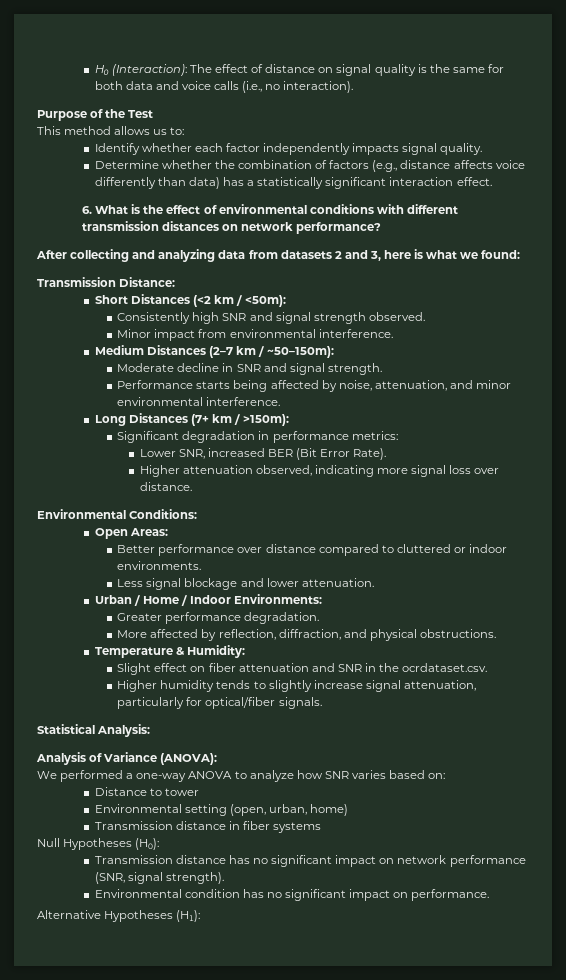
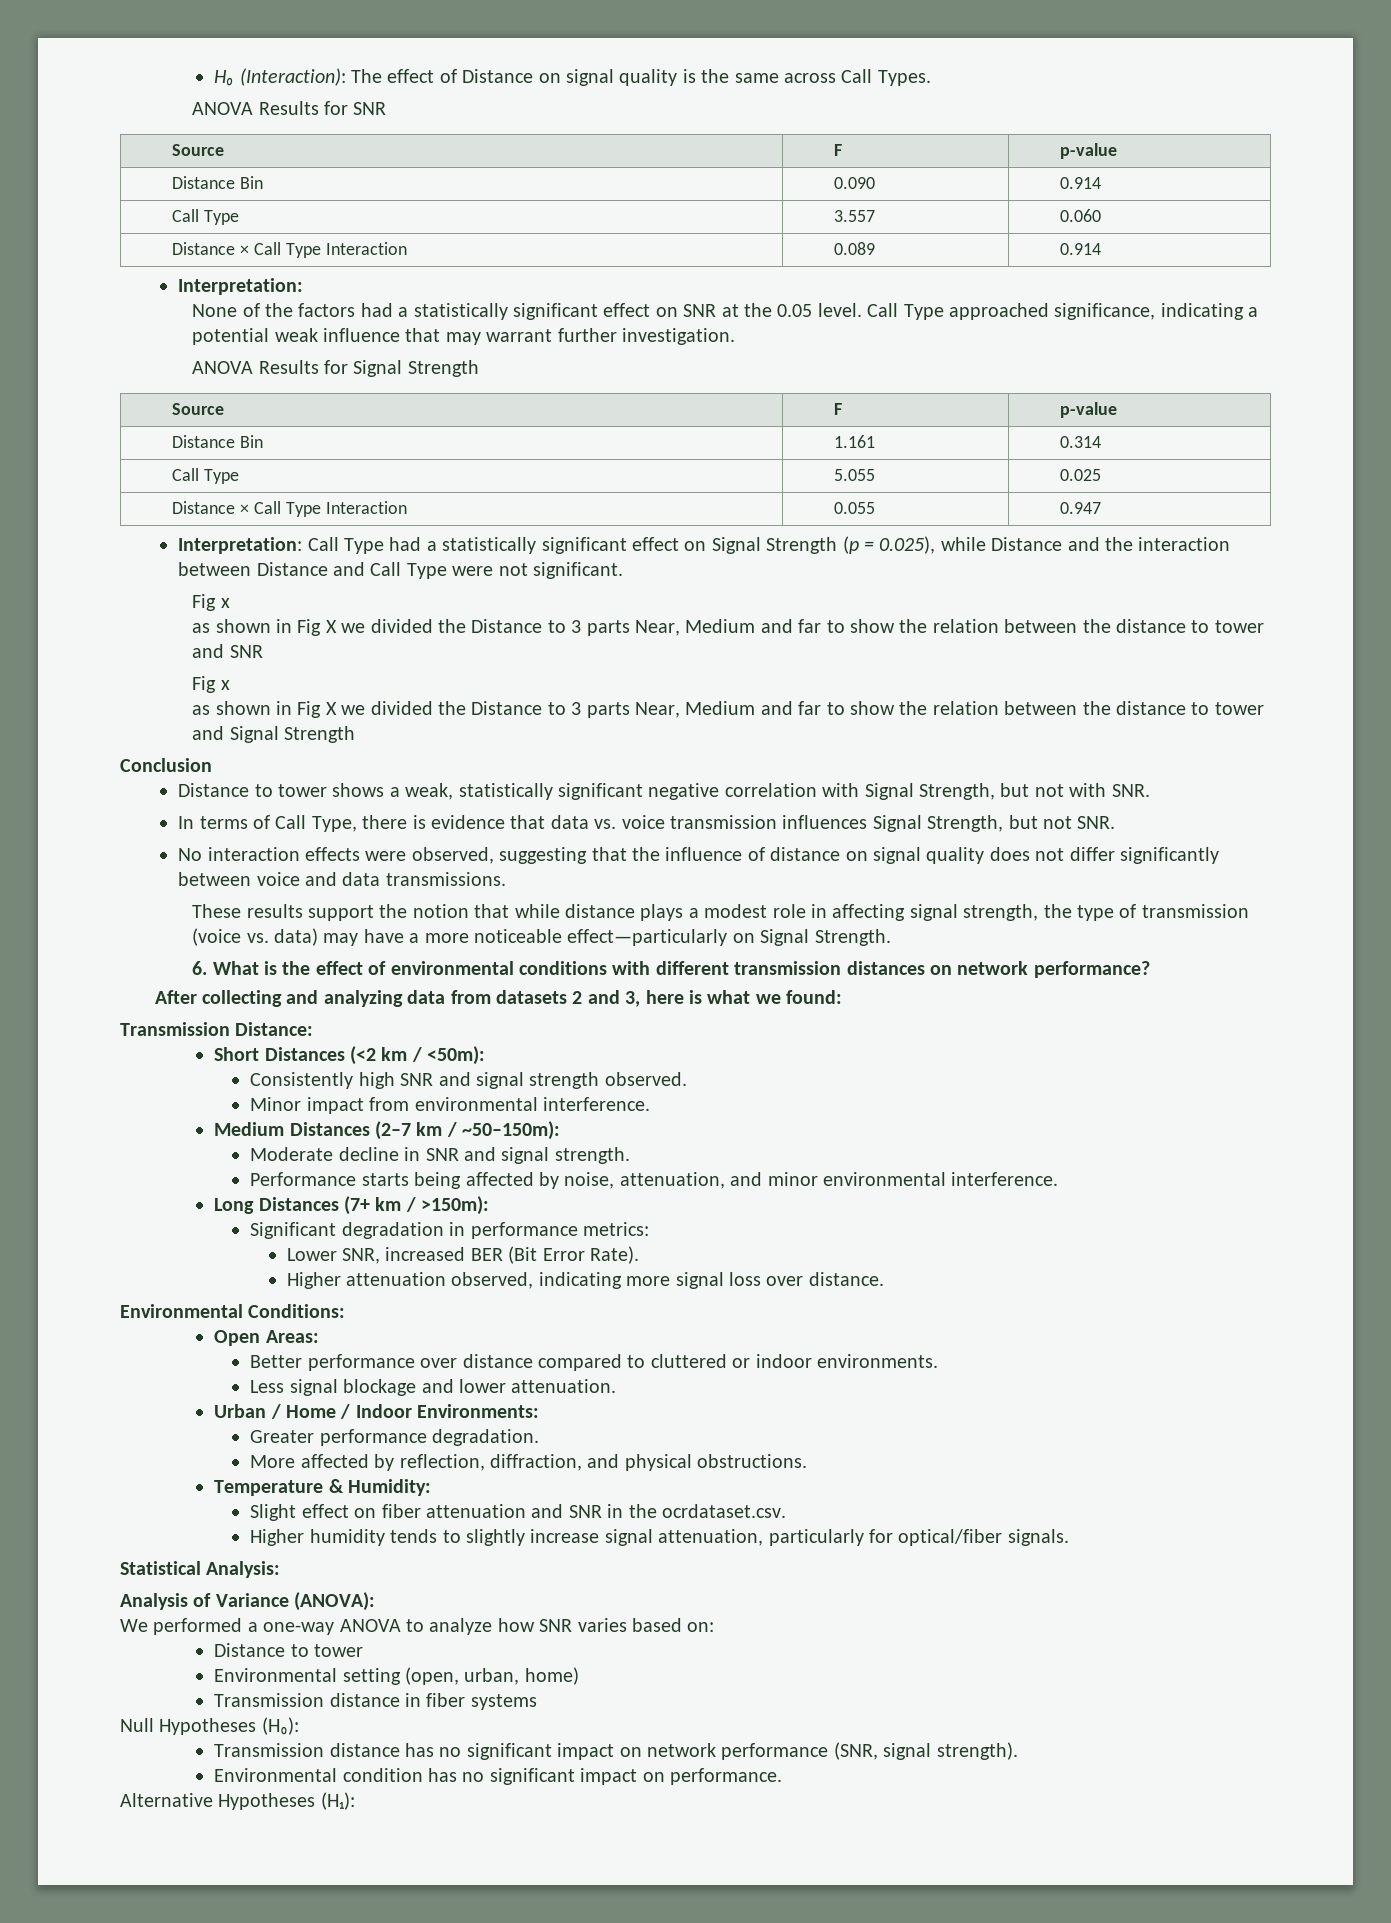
[265,64,316,73] distance -> [462,69,534,83] Distance
[487,64,504,73] [94,81,354,93] [37,109,154,121] [37,126,185,135] [94,143,483,155] [94,160,525,172] [94,177,492,189] for both data and voice calls (i.e., no interaction). // Purpose of the Test // This method allows us to: // Identify whether each factor independently impacts signal quality. // Determine whether the combination of factors (e.g., distance affects voice differently than data) has a statistically significant interaction effect. -> [784,69,931,86] [192,101,387,115] [172,144,225,156] [834,144,843,156] [1060,143,1118,159] [172,176,264,189] [834,177,876,189] [1060,177,1102,189] [172,209,240,225] [834,210,876,222] [1060,209,1102,222] [172,242,407,258] [834,242,876,255] [1060,243,1102,255] [178,278,304,295] [192,303,1259,320] [192,328,736,345] [192,360,479,377] [172,403,225,415] [834,403,843,415] [1060,402,1118,418] [172,435,264,448] [834,435,876,448] [1060,436,1102,448] [172,468,240,484] [834,469,876,481] [1060,469,1102,481] [172,501,407,517] [834,502,876,514] [1060,502,1102,514] [178,536,1231,554] [178,562,623,579] [192,594,230,611] [192,619,1264,636] [192,644,263,658] [192,676,230,693] [192,701,1264,718] [192,726,356,743] [120,758,212,772] [178,783,1150,800] [178,815,1116,832] [178,847,1219,864] [178,872,506,886] [192,904,1249,921] [192,928,891,946] across Call Types. // ANOVA Results for SNR // Source | F | p-value // Distance Bin | 0.090 | 0.914 // Call Type | 3.557 | 0.060 // Distance × Call Type Interaction | 0.089 | 0.914 // Interpretation: // None of the factors had a statistically significant effect on SNR at the 0.05 level. Call Type approached significance, indicating a potential weak influence that may warrant further investigation. // ANOVA Results for Signal Strength // Source | F | p-value // Distance Bin | 1.161 | 0.314 // Call Type | 5.055 | 0.025 // Distance × Call Type Interaction | 0.055 | 0.947 // Interpretation: Call Type had a statistically significant effect on Signal Strength (p = 0.025), while Distance and the interaction between Distance and Call Type were not significant. // Fig x // as shown in Fig X we divided the Distance to 3 parts Near, Medium and far to show the relation between the distance to tower and SNR // Fig x // as shown in Fig X we divided the Distance to 3 parts Near, Medium and far to show the relation between the distance to tower and Signal Strength // Conclusion // Distance to tower shows a weak, statistically significant negative correlation with Signal Strength, but not with SNR. // In terms of Call Type, there is evidence that data vs. voice transmission influences Signal Strength, but not SNR. // No interaction effects were observed, suggesting that the influence of distance on signal quality does not differ significantly between voice and data transmissions. // These results support the notion that while distance plays a modest role in affecting signal strength, the type of transmission (voice vs. data) may have a more noticeable effect—particularly on Signal Strength.

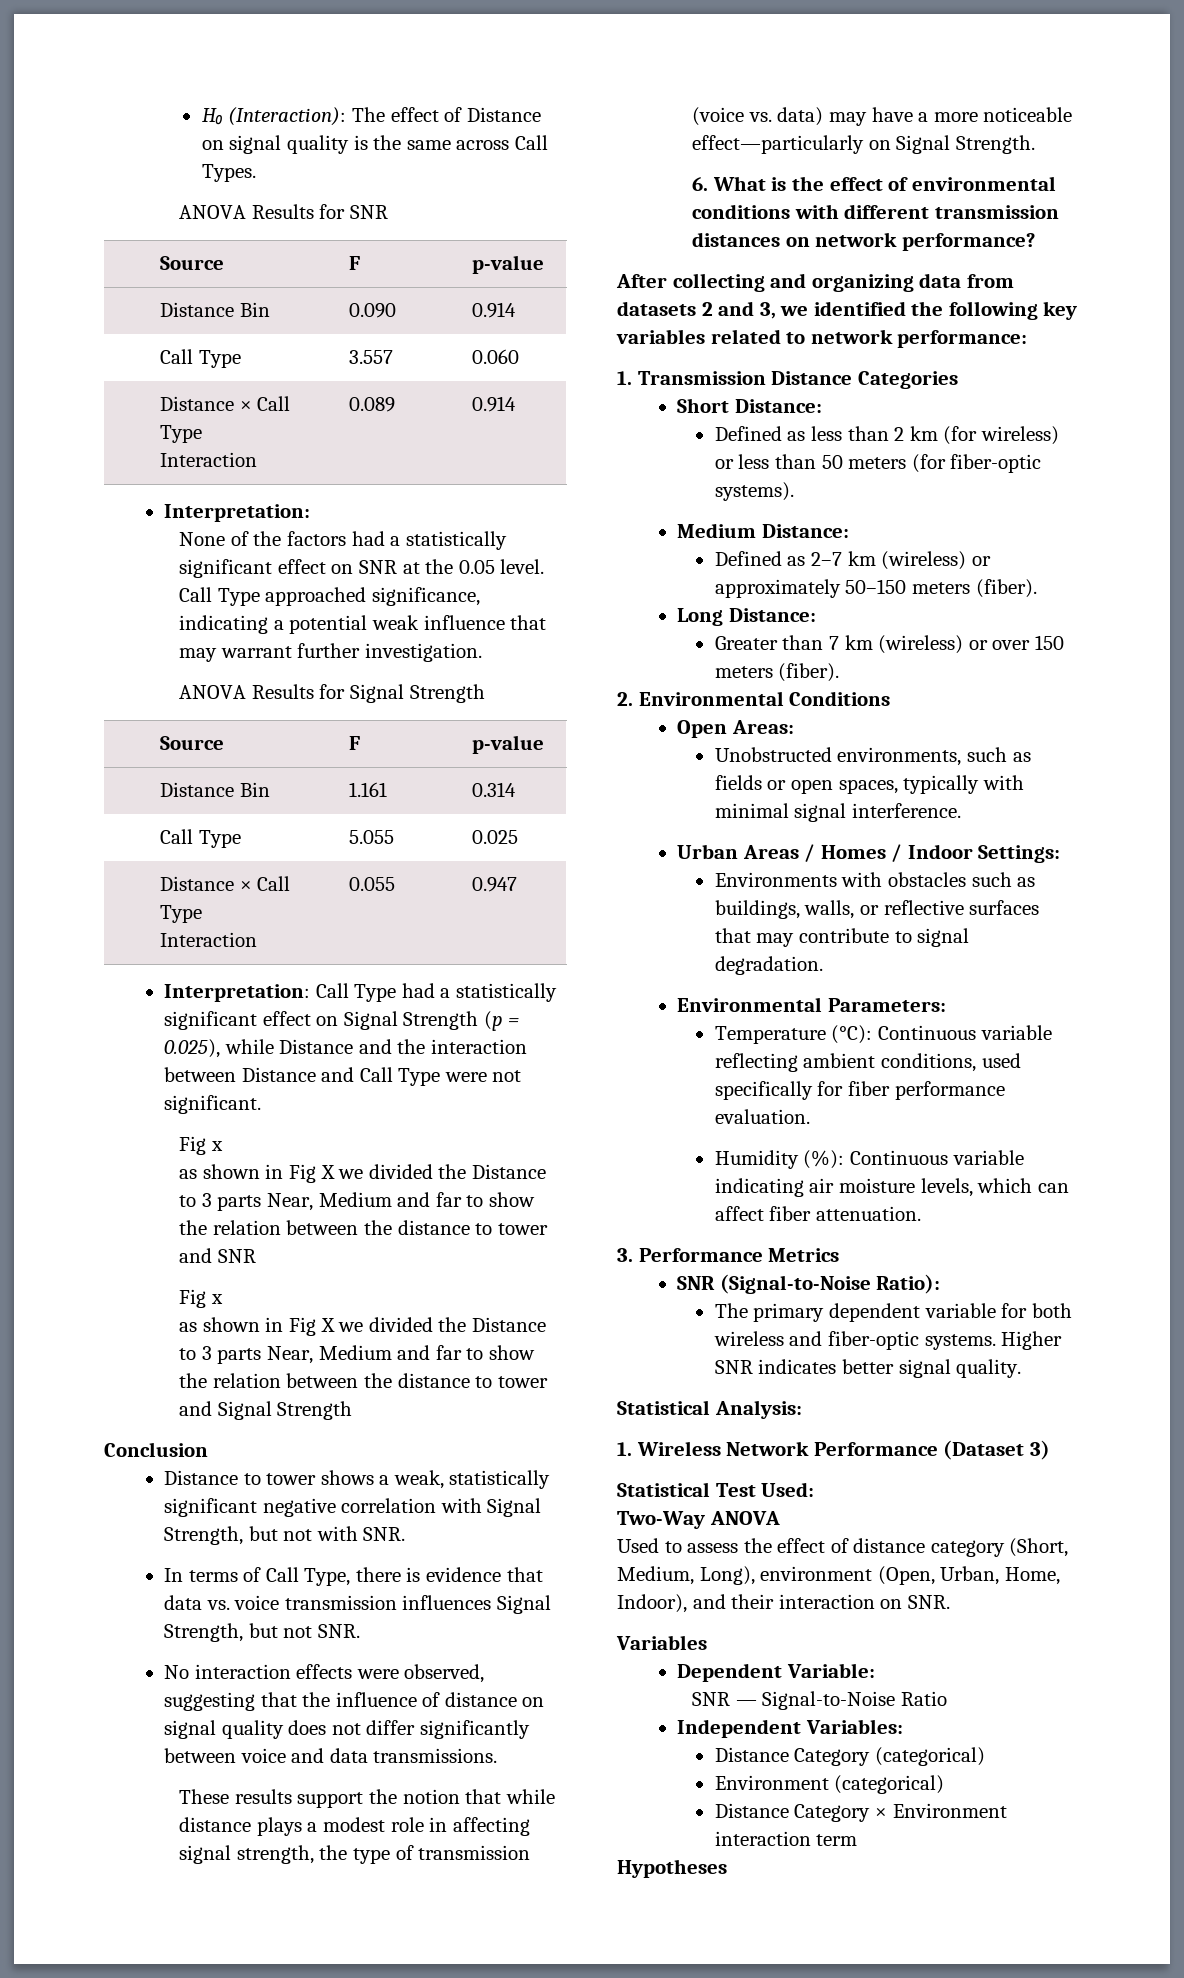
[323,990,403,1007] analyzing -> [811,274,914,292] organizing
[645,990,843,1004] [120,1022,314,1036] [214,1046,486,1065] [250,1072,687,1089] [250,1097,650,1114] [214,1121,561,1140] [250,1147,630,1164] [250,1172,1059,1189] [214,1196,490,1215] [250,1222,649,1239] [286,1246,639,1264] [286,1272,884,1289] [120,1304,346,1318] [214,1330,319,1346] [250,1354,938,1371] [250,1379,617,1396] [214,1404,540,1419] [250,1429,540,1446] [250,1454,808,1471] [214,1479,432,1496] [250,1504,786,1521] [250,1529,1069,1546] [120,1561,281,1578] [120,1592,376,1611] [120,1618,715,1635] [214,1643,364,1657] [214,1667,579,1685] [214,1693,537,1710] [120,1717,299,1735] [214,1742,1018,1760] [214,1768,783,1785] [120,1792,355,1810] here is what we found: // Transmission Distance: // Short Distances (<2 km / <50m): // Consistently high SNR and signal strength observed. // Minor impact from environmental interference. // Medium Distances (2–7 km / ~50–150m): // Moderate decline in SNR and signal strength. // Performance starts being affected by noise, attenuation, and minor environmental interference. // Long Distances (7+ km / >150m): // Significant degradation in performance metrics: // Lower SNR, increased BER (Bit Error Rate). // Higher attenuation observed, indicating more signal loss over distance. // Environmental Conditions: // Open Areas: // Better performance over distance compared to cluttered or indoor environments. // Less signal blockage and lower attenuation. // Urban / Home / Indoor Environments: // Greater performance degradation. // More affected by reflection, diffraction, and physical obstructions. // Temperature & Humidity: // Slight effect on fiber attenuation and SNR in the ocrdataset.csv. // Higher humidity tends to slightly increase signal attenuation, particularly for optical/fiber signals. // Statistical Analysis: // Analysis of Variance (ANOVA): // We performed a one-way ANOVA to analyze how SNR varies based on: // Distance to tower // Environmental setting (open, urban, home) // Transmission distance in fiber systems // Null Hypotheses (H₀): // Transmission distance has no significant impact on network performance (SNR, signal strength). // Environmental condition has no significant impact on performance. // Alternative Hypotheses (H₁): -> [780,301,1078,320] [616,329,1028,348] [617,371,958,389] [677,398,822,413] [714,426,1059,445] [714,454,1042,473] [714,482,794,501] [677,523,849,538] [714,551,991,570] [714,579,1037,598] [677,608,816,626] [714,635,1064,654] [714,663,840,682] [617,691,891,706] [677,720,794,738] [714,747,1031,766] [714,775,1024,794] [714,803,961,822] [677,844,1061,863] [714,872,1036,887] [714,900,1040,919] [714,928,970,947] [714,956,823,975] [677,997,946,1012] [714,1025,1052,1044] [714,1053,1021,1072] [714,1081,1005,1100] [714,1109,810,1124] [714,1150,1024,1169] [714,1178,1069,1197] [714,1206,921,1221] [617,1248,840,1262] [677,1274,941,1294] [714,1303,1072,1322] [713,1331,1063,1350] [714,1359,1022,1378] [617,1400,802,1419] [617,1440,1050,1460] [617,1482,815,1497] [617,1511,780,1529] [617,1538,1069,1557] [617,1566,1060,1585] [617,1594,950,1613] [616,1635,707,1650] [677,1663,875,1682] [692,1691,947,1710] [677,1719,903,1738] [714,1747,985,1766] [714,1775,945,1794] [714,1803,1007,1822] [714,1831,858,1846] [617,1859,727,1878] we identified the following key variables related to network performance: // 1. Transmission Distance Categories // Short Distance: // Defined as less than 2 km (for wireless) or less than 50 meters (for fiber-optic systems). // Medium Distance: // Defined as 2–7 km (wireless) or approximately 50–150 meters (fiber). // Long Distance: // Greater than 7 km (wireless) or over 150 meters (fiber). // 2. Environmental Conditions // Open Areas: // Unobstructed environments, such as fields or open spaces, typically with minimal signal interference. // Urban Areas / Homes / Indoor Settings: // Environments with obstacles such as buildings, walls, or reflective surfaces that may contribute to signal degradation. // Environmental Parameters: // Temperature (°C): Continuous variable reflecting ambient conditions, used specifically for fiber performance evaluation. // Humidity (%): Continuous variable indicating air moisture levels, which can affect fiber attenuation. // 3. Performance Metrics // SNR (Signal-to-Noise Ratio): // The primary dependent variable for both wireless and fiber-optic systems. Higher SNR indicates better signal quality. // Statistical Analysis: // 1. Wireless Network Performance (Dataset 3) // Statistical Test Used: // Two-Way ANOVA // Used to assess the effect of distance category (Short, Medium, Long), environment (Open, Urban, Home, Indoor), and their interaction on SNR. // Variables // Dependent Variable: // SNR — Signal-to-Noise Ratio // Independent Variables: // Distance Category (categorical) // Environment (categorical) // Distance Category × Environment interaction term // Hypotheses

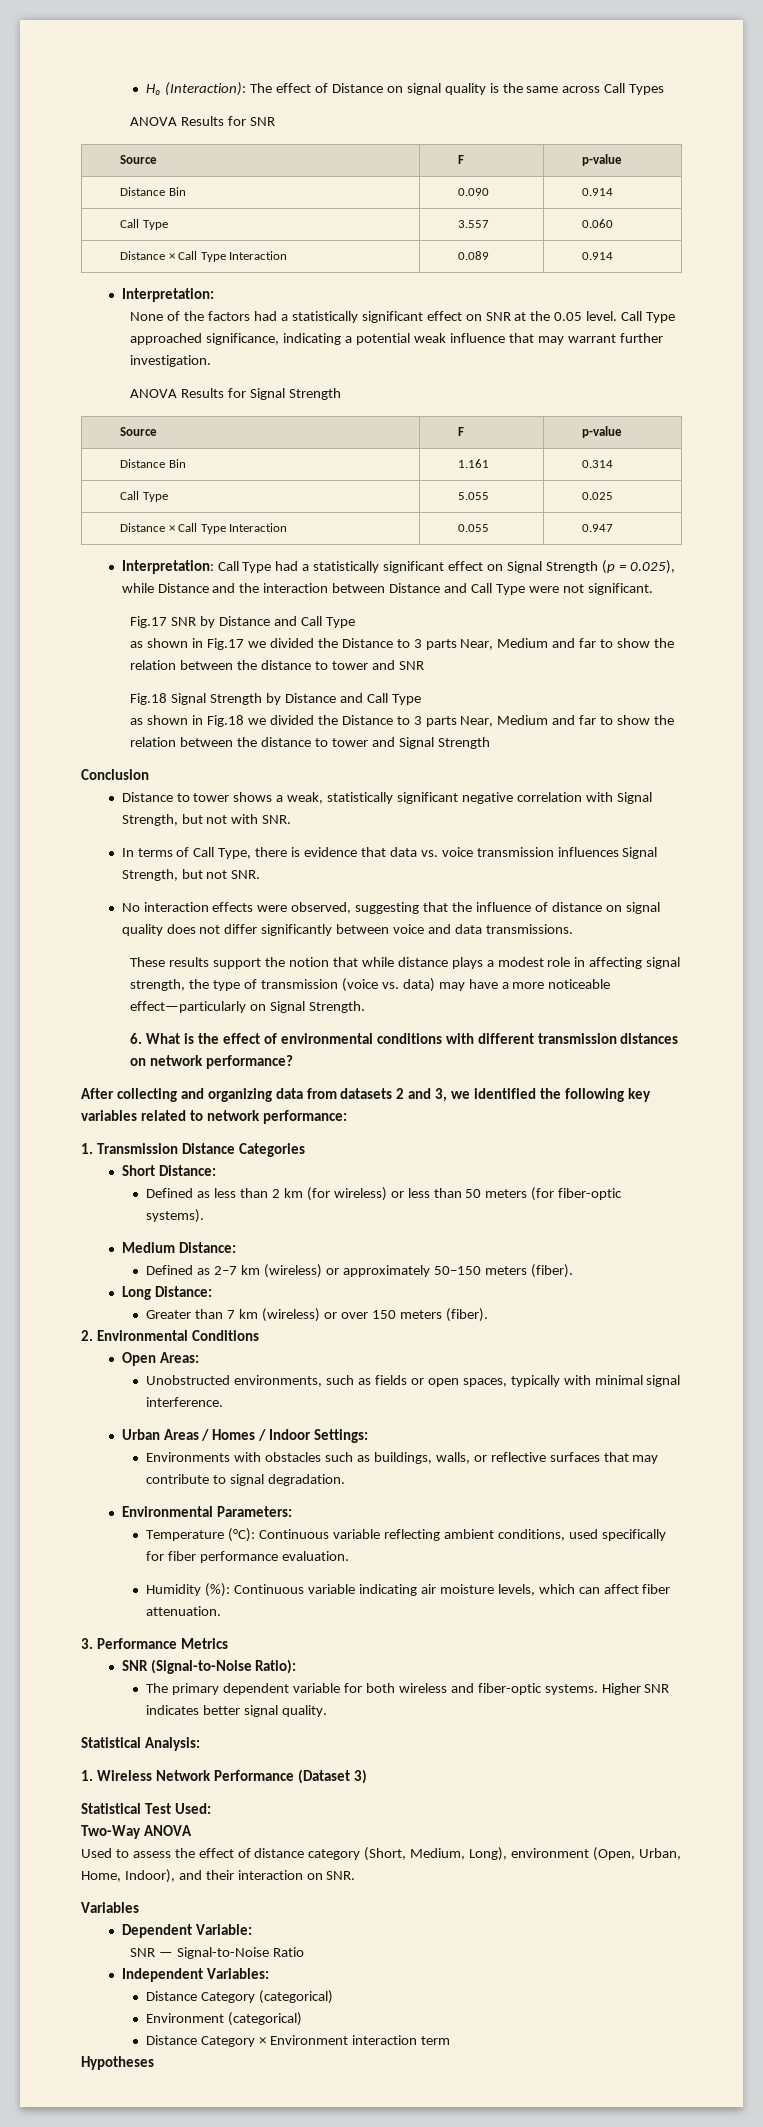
[201,164,256,182] Types. -> [629,84,665,95] Types
[179,1136,223,1155] [179,1164,335,1183] Fig x // as shown in Fig X -> [130,616,355,628] [130,638,245,650] Fig.17 SNR by Distance and Call Type // as shown in Fig.17
[179,1289,223,1308] [179,1317,335,1336] Fig x // as shown in Fig X -> [130,693,421,705] [130,715,245,727] Fig.18 Signal Strength by Distance and Call Type // as shown in Fig.18

